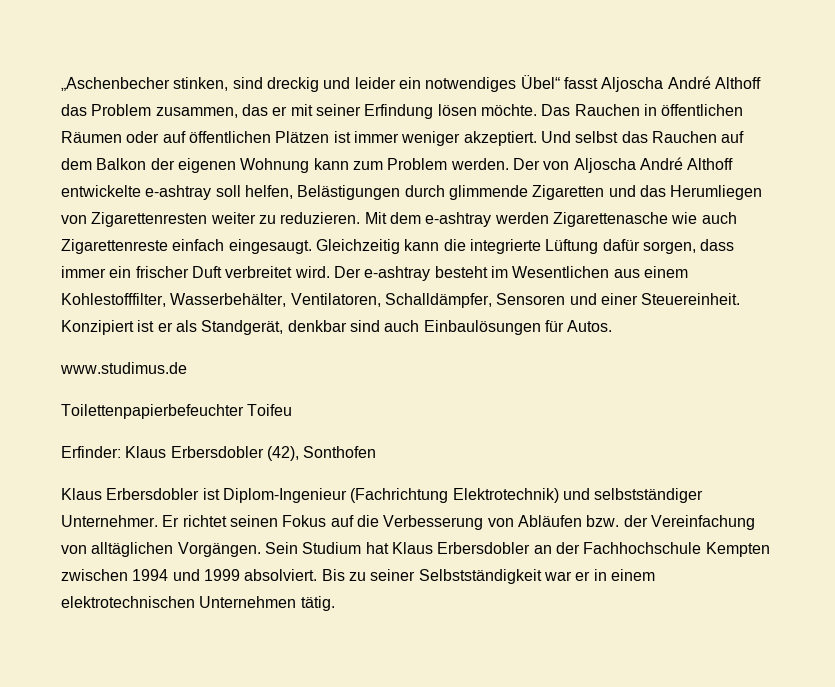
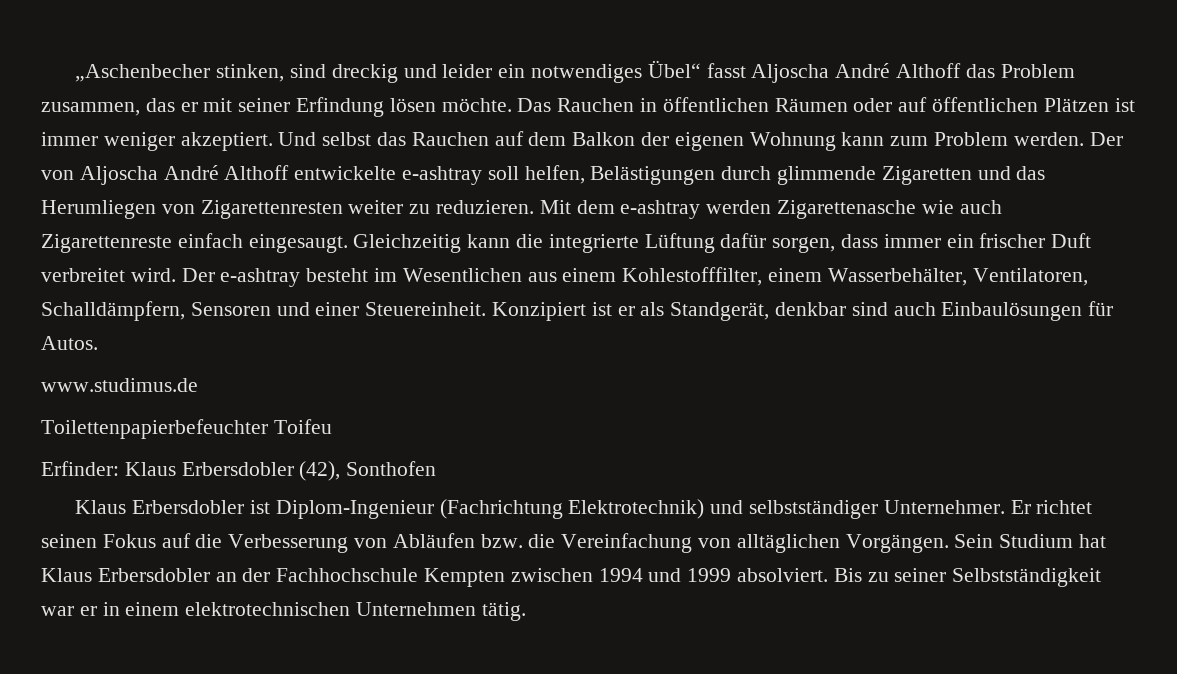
(166, 300) none -> [768,268,823,282] einem
[384,293,492,308] Schalldämpfer, -> [41,301,185,321] Schalldämpfern,
[623,515,648,527] der -> [528,534,556,548] die

